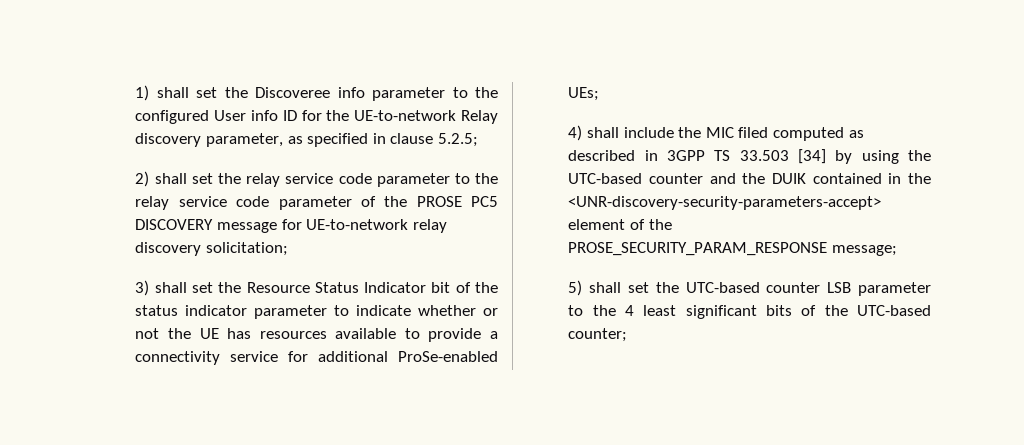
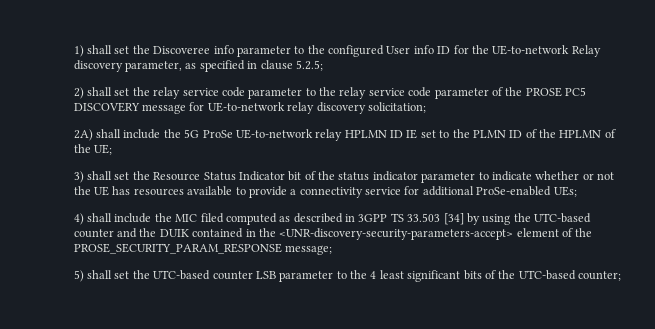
(289, 249) none -> [73,129,616,141] [73,144,112,155] // 2A) shall include the 5G ProSe UE-to-network relay HPLMN ID IE set to the PLMN ID of the HPLMN of the UE;

